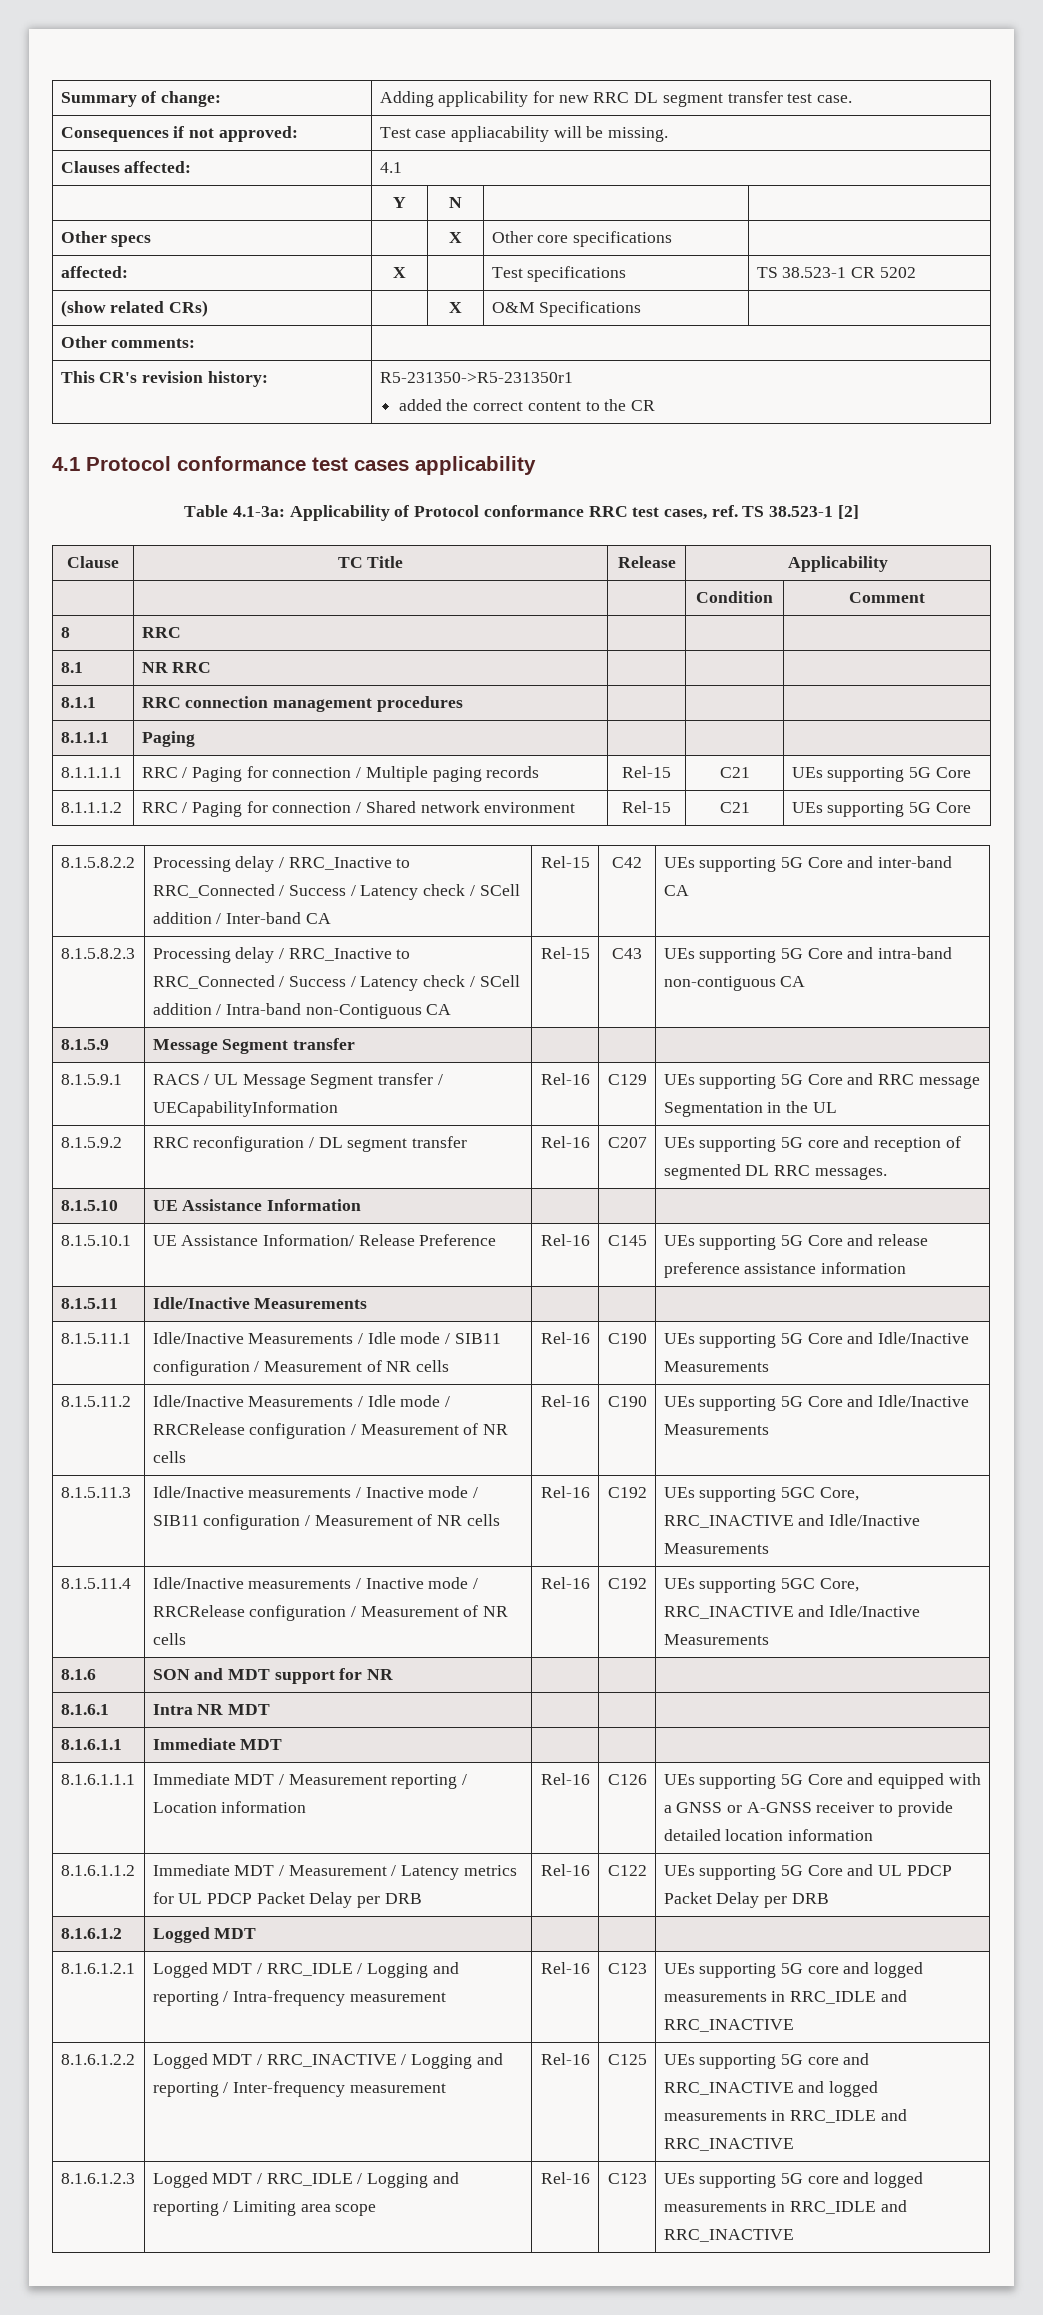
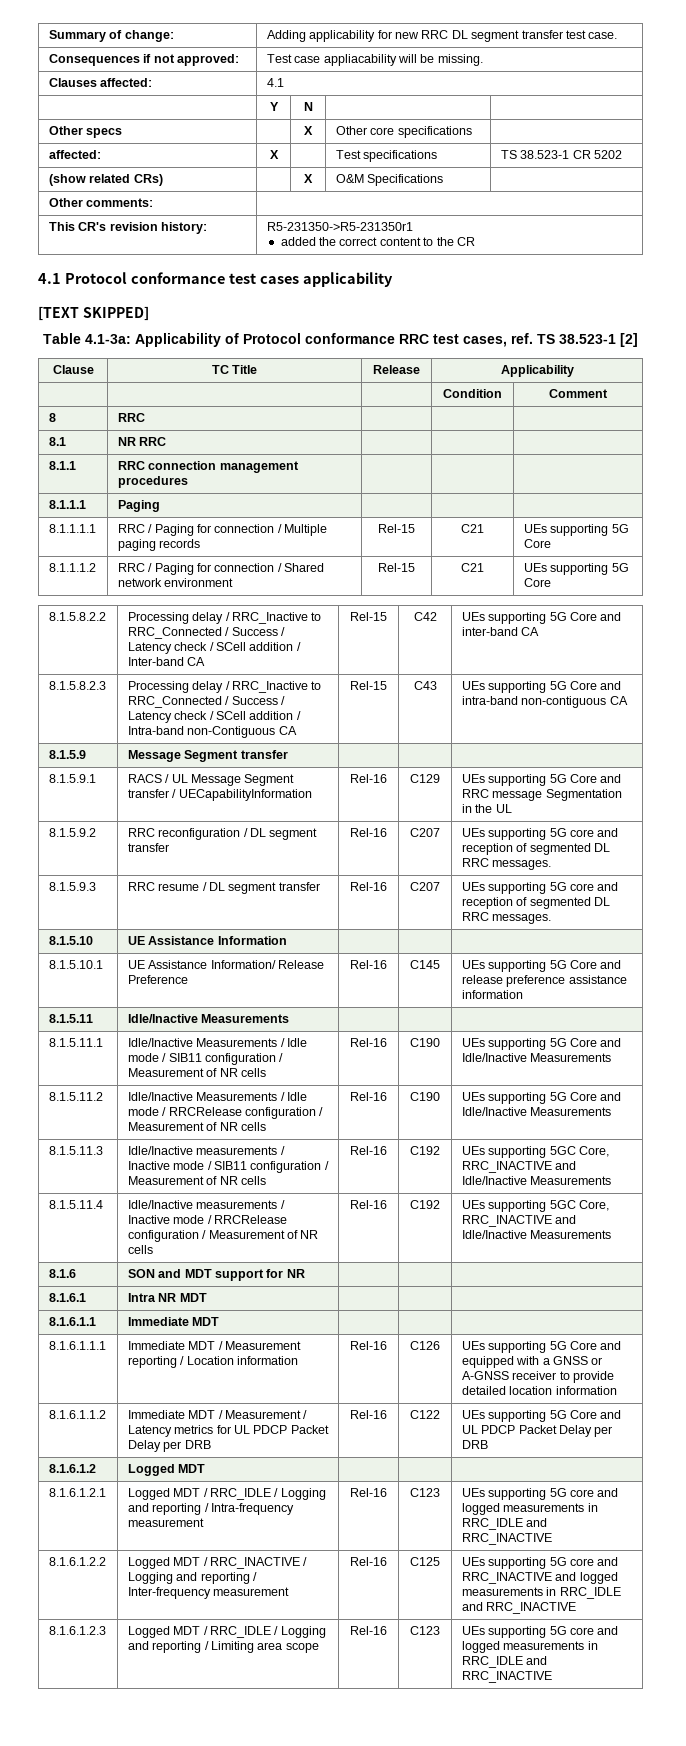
(536, 465) none -> [38,306,149,321] // [TEXT SKIPPED]
(887, 1173) none -> [48,882,96,891] [127,882,320,894] [350,882,387,891] [410,882,440,891] [461,882,619,894] [461,897,611,909] [461,912,552,924] // 8.1.5.9.3 | RRC resume / DL segment transfer | Rel-16 | C207 | UEs supporting 5G core and reception of segmented DL RRC messages.

